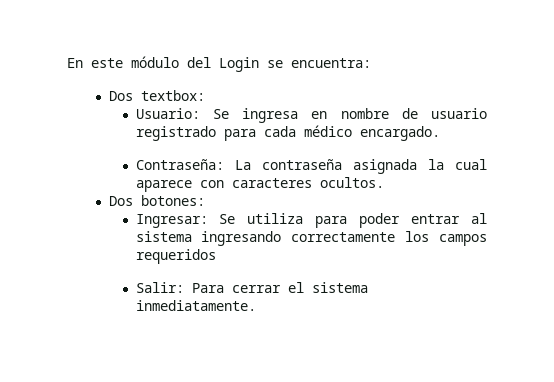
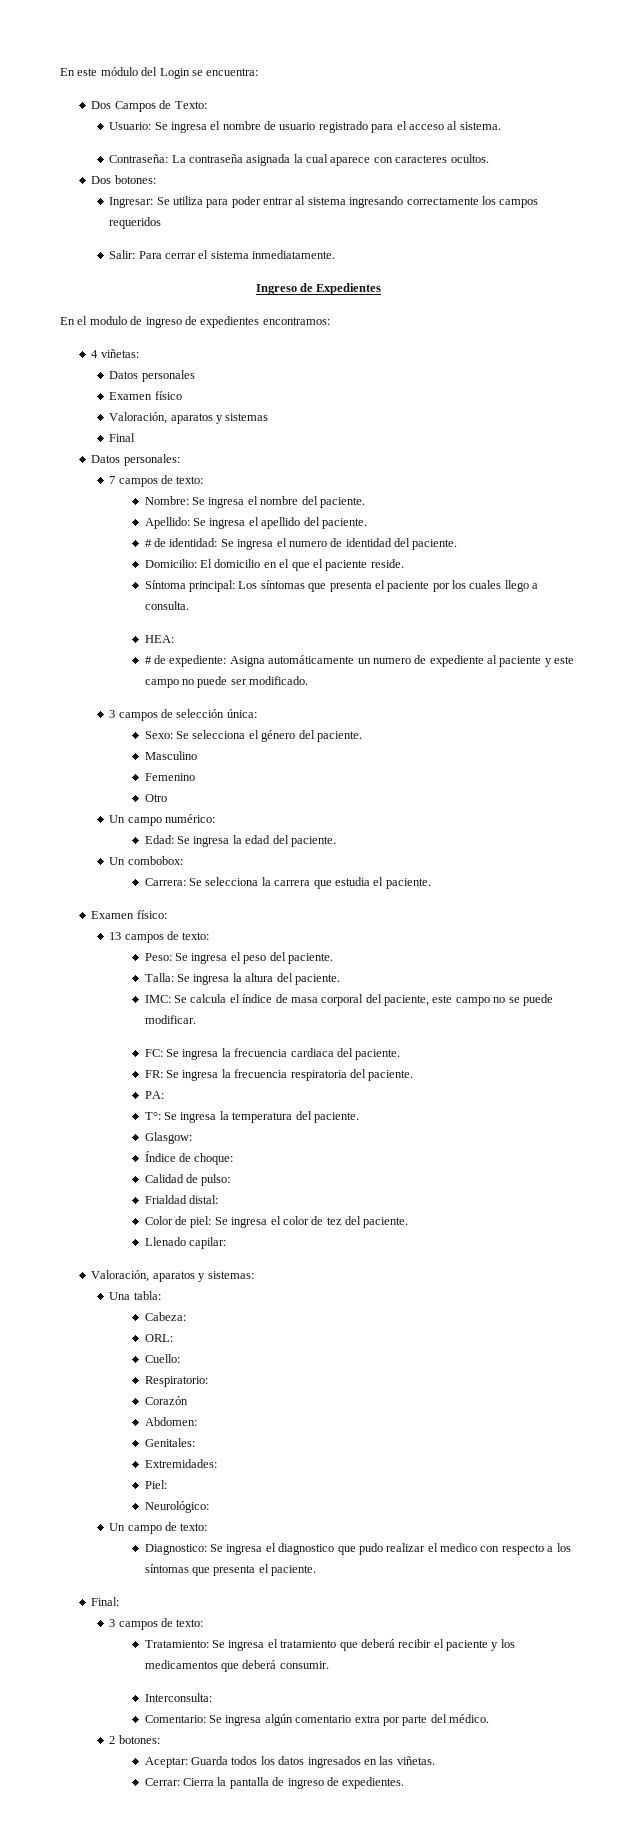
[140,90,205,101] textbox: -> [114,100,207,112] Campos de Texto:
[311,111,328,119] en -> [210,121,221,130] el
[263,125,440,141] cada médico encargado. -> [396,121,501,130] el acceso al sistema.
(256, 305) none -> [255,283,382,295] [60,316,330,328] [91,349,139,358] [109,370,195,382] [109,391,182,400] [109,412,269,424] [109,433,136,442] [91,454,180,466] [109,475,204,487] [144,496,365,508] [144,517,367,529] [144,538,458,550] [144,559,404,571] [144,580,539,592] [144,601,189,610] [144,635,174,643] [144,655,575,667] [144,676,309,688] [109,709,257,721] [144,730,362,742] [144,751,197,760] [144,773,195,781] [144,794,167,802] [109,814,215,826] [144,835,336,847] [109,856,183,865] [144,877,431,889] [91,910,167,919] [109,931,210,943] [144,952,333,964] [144,973,340,985] [144,994,553,1006] [144,1015,196,1024] [144,1048,401,1060] [144,1069,414,1081] [144,1091,164,1099] [144,1111,359,1123] [144,1132,192,1144] [144,1151,234,1165] [144,1174,231,1186] [144,1195,219,1204] [144,1216,409,1228] [144,1237,227,1249] [91,1270,254,1282] [109,1291,161,1300] [144,1312,186,1321] [144,1334,173,1342] [144,1354,180,1363] [144,1376,208,1387] [144,1396,188,1405] [144,1417,197,1426] [144,1438,195,1447] [144,1459,217,1468] [144,1480,167,1489] [144,1501,209,1513] [109,1522,208,1534] [144,1543,571,1555] [144,1564,317,1576] [91,1597,120,1606] [109,1618,204,1630] [144,1639,515,1651] [144,1660,329,1672] [144,1693,212,1702] [144,1714,490,1726] [109,1735,160,1744] [144,1756,435,1768] [144,1777,405,1789] // Ingreso de Expedientes // En el modulo de ingreso de expedientes encontramos: // 4 viñetas: // Datos personales // Examen físico // Valoración, aparatos y sistemas // Final // Datos personales: // 7 campos de texto: // Nombre: Se ingresa el nombre del paciente. // Apellido: Se ingresa el apellido del paciente. // # de identidad: Se ingresa el numero de identidad del paciente. // Domicilio: El domicilio en el que el paciente reside. // Síntoma principal: Los síntomas que presenta el paciente por los cuales llego a consulta. // HEA: // # de expediente: Asigna automáticamente un numero de expediente al paciente y este campo no puede ser modificado. // 3 campos de selección única: // Sexo: Se selecciona el género del paciente. // Masculino // Femenino // Otro // Un campo numérico: // Edad: Se ingresa la edad del paciente. // Un combobox: // Carrera: Se selecciona la carrera que estudia el paciente. // Examen físico: // 13 campos de texto: // Peso: Se ingresa el peso del paciente. // Talla: Se ingresa la altura del paciente. // IMC: Se calcula el índice de masa corporal del paciente, este campo no se puede modificar. // FC: Se ingresa la frecuencia cardiaca del paciente. // FR: Se ingresa la frecuencia respiratoria del paciente. // PA: // T°: Se ingresa la temperatura del paciente. // Glasgow: // Índice de choque: // Calidad de pulso: // Frialdad distal: // Color de piel: Se ingresa el color de tez del paciente. // Llenado capilar: // Valoración, aparatos y sistemas: // Una tabla: // Cabeza: // ORL: // Cuello: // Respiratorio: // Corazón // Abdomen: // Genitales: // Extremidades: // Piel: // Neurológico: // Un campo de texto: // Diagnostico: Se ingresa el diagnostico que pudo realizar el medico con respecto a los síntomas que presenta el paciente. // Final: // 3 campos de texto: // Tratamiento: Se ingresa el tratamiento que deberá recibir el paciente y los medicamentos que deberá consumir. // Interconsulta: // Comentario: Se ingresa algún comentario extra por parte del médico. // 2 botones: // Aceptar: Guarda todos los datos ingresados en las viñetas. // Cerrar: Cierra la pantalla de ingreso de expedientes.

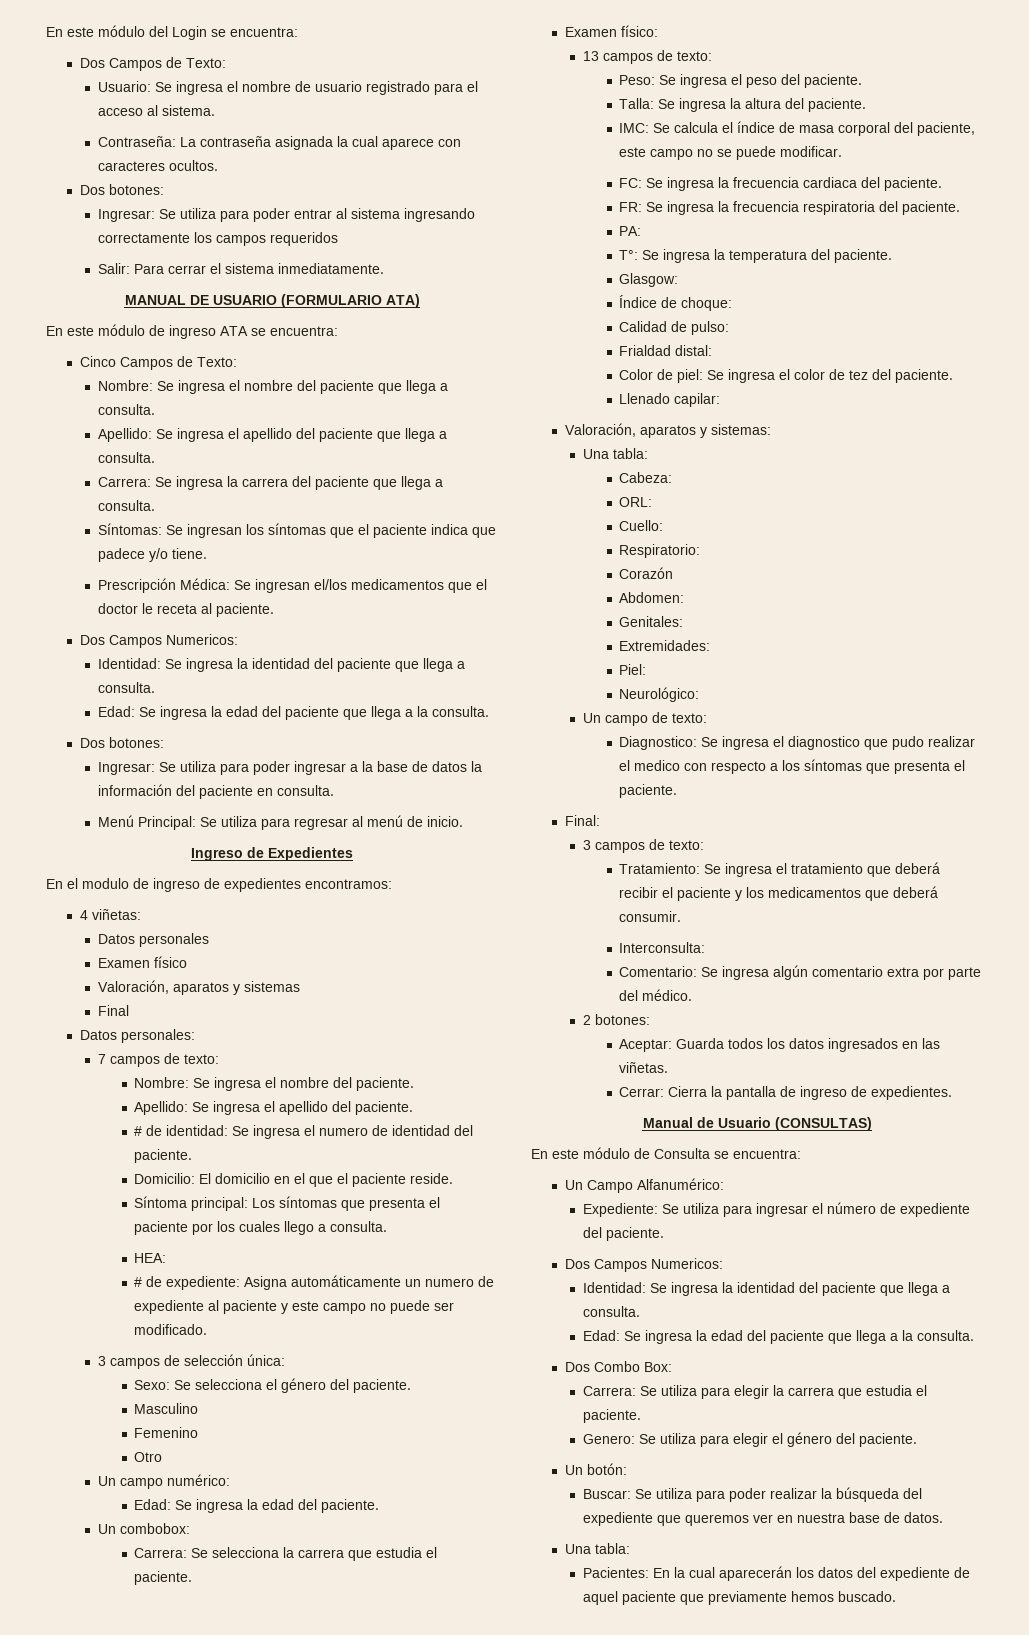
(336, 254) none -> [124,294,420,308] [46,324,338,339] [79,356,237,370] [97,380,448,394] [97,404,155,415] [97,428,447,442] [97,452,155,463] [97,476,443,490] [97,500,155,511] [97,523,496,538] [97,548,207,562] [97,578,487,593] [97,603,274,617] [79,634,238,648] [97,658,465,672] [97,682,155,693] [97,706,489,720] [79,737,164,748] [97,761,482,775] [97,784,334,799] [97,815,463,830] // MANUAL DE USUARIO (FORMULARIO ATA) // En este módulo de ingreso ATA se encuentra: // Cinco Campos de Texto: // Nombre: Se ingresa el nombre del paciente que llega a consulta. // Apellido: Se ingresa el apellido del paciente que llega a consulta. // Carrera: Se ingresa la carrera del paciente que llega a consulta. // Síntomas: Se ingresan los síntomas que el paciente indica que padece y/o tiene. // Prescripción Médica: Se ingresan el/los medicamentos que el doctor le receta al paciente. // Dos Campos Numericos: // Identidad: Se ingresa la identidad del paciente que llega a consulta. // Edad: Se ingresa la edad del paciente que llega a la consulta. // Dos botones: // Ingresar: Se utiliza para poder ingresar a la base de datos la información del paciente en consulta. // Menú Principal: Se utiliza para regresar al menú de inicio.
(405, 1783) none -> [642,1117,872,1131] [531,1147,801,1159] [564,1178,724,1193] [582,1202,970,1217] [582,1227,664,1241] [564,1258,723,1272] [582,1282,950,1296] [582,1306,640,1317] [582,1330,974,1344] [564,1361,672,1372] [582,1385,927,1399] [582,1409,641,1423] [582,1432,917,1447] [564,1463,627,1475] [582,1487,922,1502] [582,1512,943,1526] [564,1543,630,1554] [582,1566,970,1581] [582,1591,896,1605] // Manual de Usuario (CONSULTAS) // En este módulo de Consulta se encuentra: // Un Campo Alfanumérico: // Expediente: Se utiliza para ingresar el número de expediente del paciente. // Dos Campos Numericos: // Identidad: Se ingresa la identidad del paciente que llega a consulta. // Edad: Se ingresa la edad del paciente que llega a la consulta. // Dos Combo Box: // Carrera: Se utiliza para elegir la carrera que estudia el paciente. // Genero: Se utiliza para elegir el género del paciente. // Un botón: // Buscar: Se utiliza para poder realizar la búsqueda del expediente que queremos ver en nuestra base de datos. // Una tabla: // Pacientes: En la cual aparecerán los datos del expediente de aquel paciente que previamente hemos buscado.

